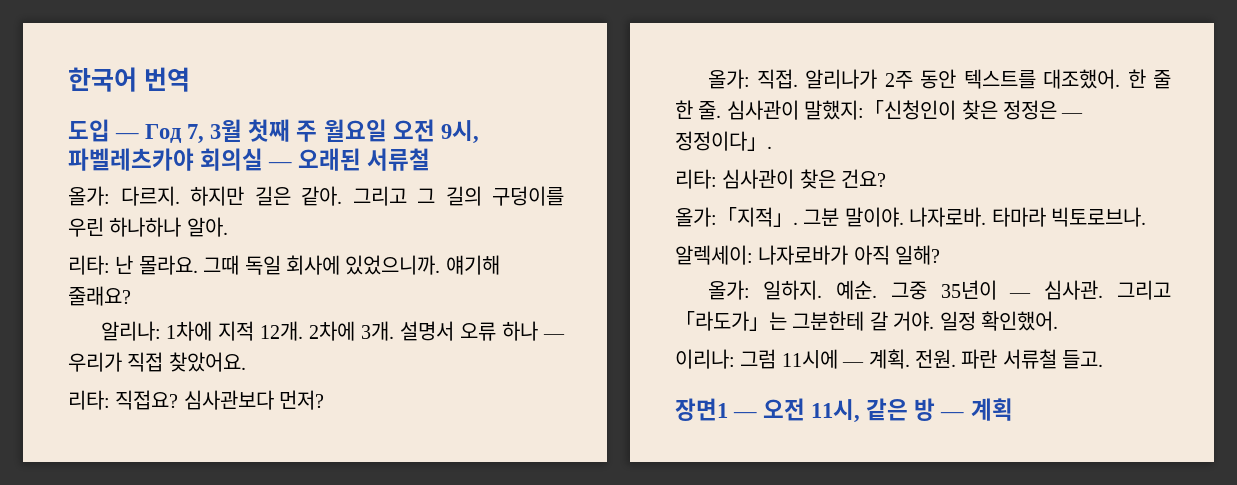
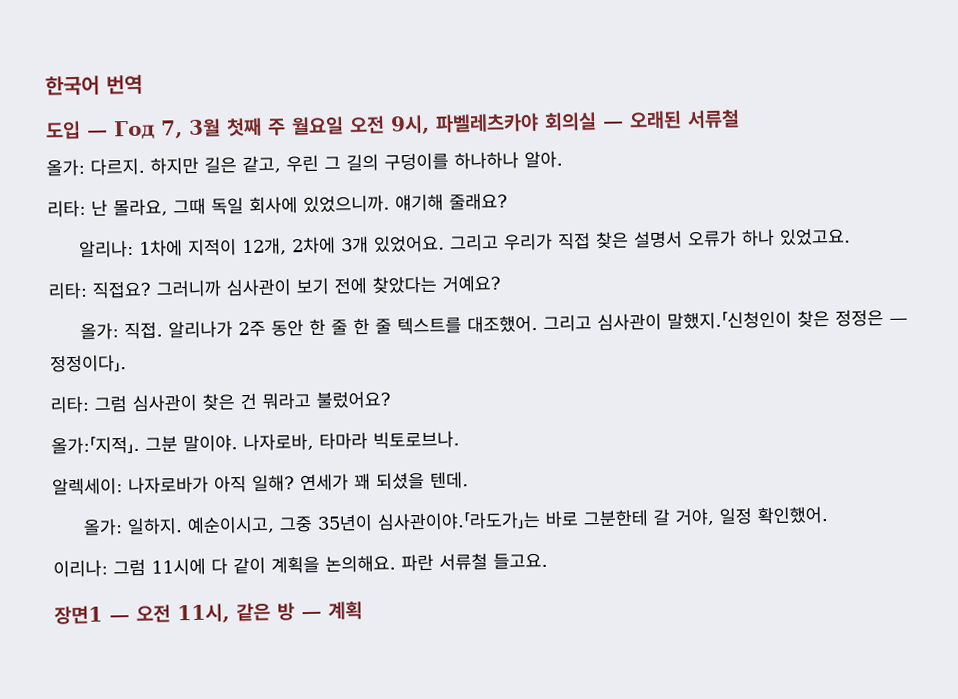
[301,186,407,206] 같아. 그리고 -> [242,154,319,174] 같고, 우린
[68,217,104,237] 우린 -> (449, 161) none
[138,255,198,275] 몰라요. -> [113,198,168,217] 몰라요,
[218,321,565,341] [68,352,246,372] [68,390,325,410] 지적 12개. 2차에 3개. 설명서 오류 하나 — 우리가 직접 찾았어요. // 리타: 직접요? 심사관보다 먼저? -> [187,227,851,257] [48,274,502,300] 지적이 12개, 2차에 3개 있었어요. 그리고 우리가 직접 찾은 설명서 오류가 하나 있었고요. // 리타: 직접요? 그러니까 심사관이 보기 전에 찾았다는 거예요?
[963,69,1121,89] 텍스트를 대조했어. -> (304, 328) none
[698,100,865,120] 줄. 심사관이 말했지: -> [374,311,722,335] 줄 텍스트를 대조했어. 그리고 심사관이 말했지.
(717, 179) none -> [94,395,128,413] 그럼
[841,169,887,188] 건요? -> [240,390,391,411] 건 뭐라고 불렀어요?
[909,207,987,227] 나자로바. -> [243,432,314,452] 나자로바,
(941, 255) none -> [300,471,469,492] 연세가 꽤 되셨을 텐데.
[836,280,878,300] 예순. -> [186,515,275,535] 예순이시고,
[1009,280,1171,300] — 심사관. 그리고 -> [376,512,465,531] 심사관이야.
(787, 321) none -> [544,510,579,528] 바로
[893,311,935,331] 거야. -> [674,507,715,526] 거야,
[842,349,956,369] — 계획. 전원. -> [211,554,396,575] 다 같이 계획을 논의해요.
[1062,350,1104,369] 들고. -> [493,552,548,570] 들고요.

